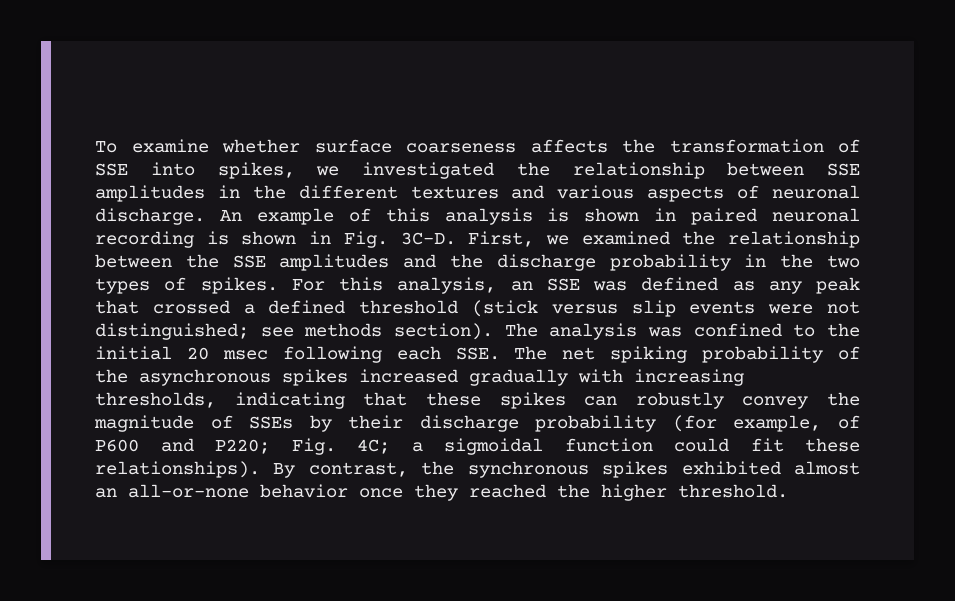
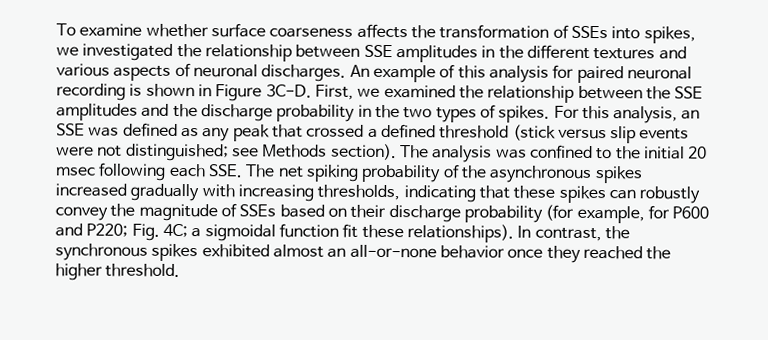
[95,163,128,176] SSE -> [570,25,608,39] SSEs
[95,208,205,225] discharge. -> [261,64,347,82] discharges.
[547,208,677,222] is shown in -> [552,64,575,79] for
[343,231,388,248] Fig. -> [215,84,263,102] Figure
[304,323,383,337] methods -> [262,144,328,158] Methods
[309,415,332,432] by -> [279,204,347,218] based on
[837,415,860,429] of -> [647,205,670,220] for
[674,438,729,452] could -> (339, 230) none
[273,463,296,478] By -> [517,225,532,238] In

